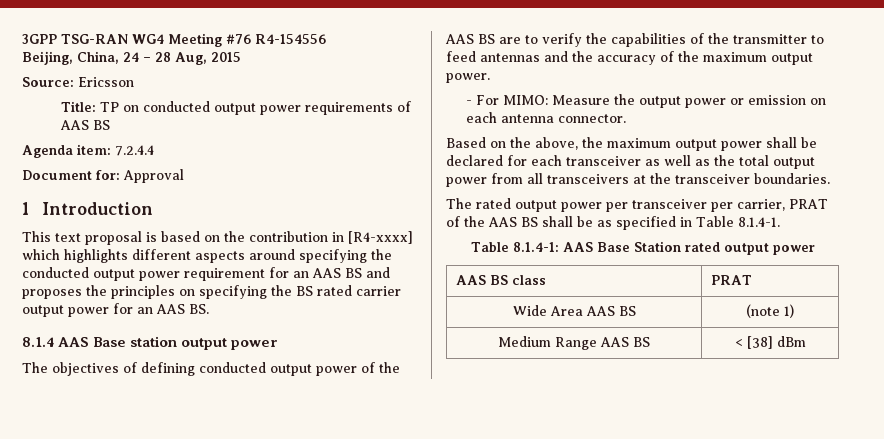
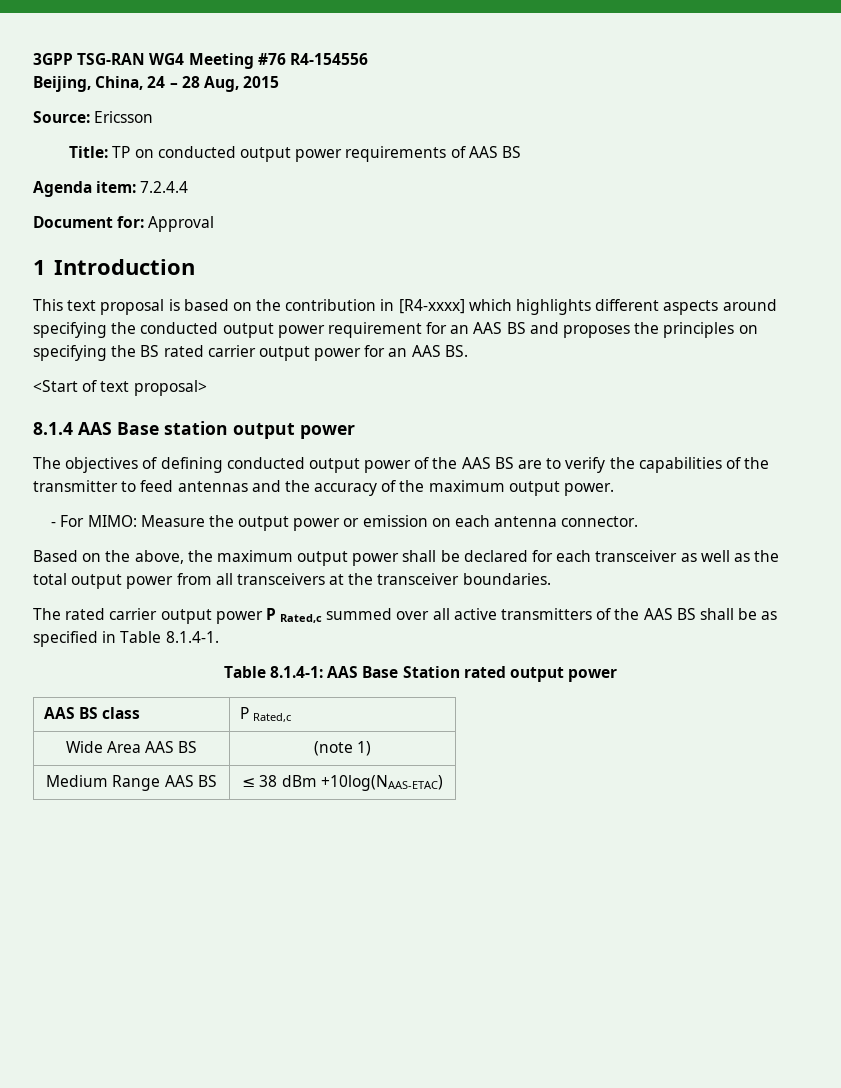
(209, 309) none -> [33,380,207,396] // <Start of text proposal>
[515,199,828,212] output power per transceiver per carrier, PRAT -> [109,608,593,624] carrier output power P Rated,c summed over all active transmitters
[710,275,752,285] PRAT -> [239,707,291,722] P Rated,c
[734,336,806,349] < [38] dBm -> [242,775,443,791] ≤ 38 dBm +10log(NAAS-ETAC)

